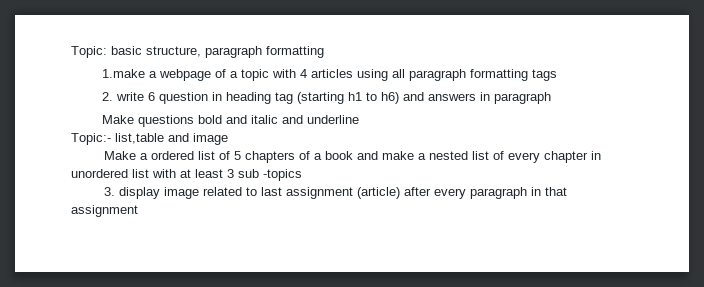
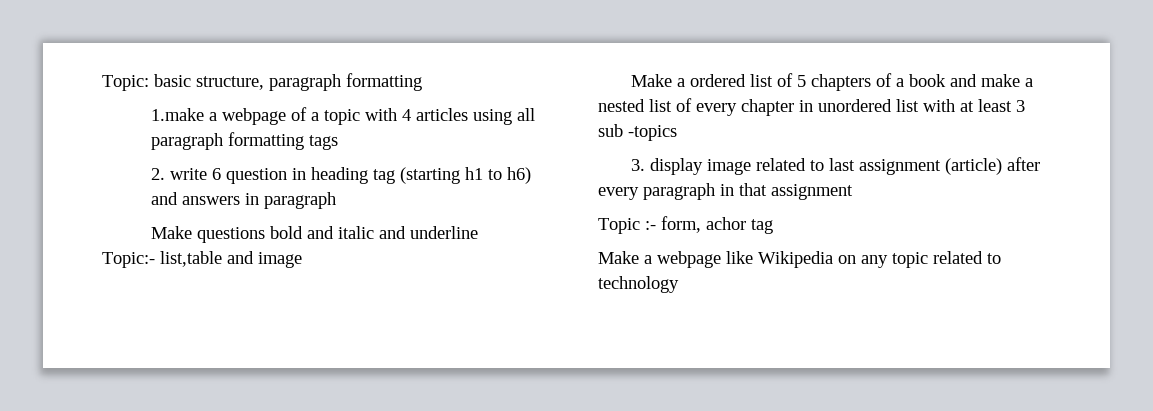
(138, 211) none -> [598,216,773,234] [598,251,1001,268] [598,276,679,293] // Topic :- form, achor tag // Make a webpage like Wikipedia on any topic related to technology

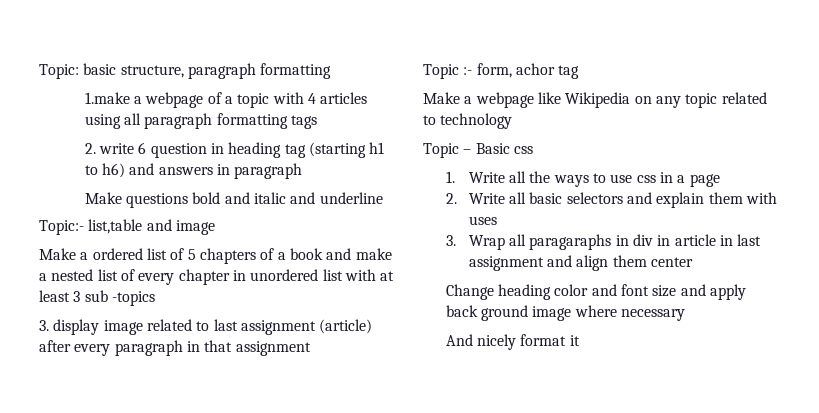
(679, 284) none -> [423,143,533,158] [445,171,720,187] [445,192,777,208] [468,216,497,225] [445,234,762,250] [468,255,693,271] [445,284,747,300] [445,305,686,321] [445,334,580,350] // Topic – Basic css // 1. Write all the ways to use css in a page // 2. Write all basic selectors and explain them with uses // 3. Wrap all paragaraphs in div in article in last assignment and align them center // Change heading color and font size and apply back ground image where necessary // And nicely format it

